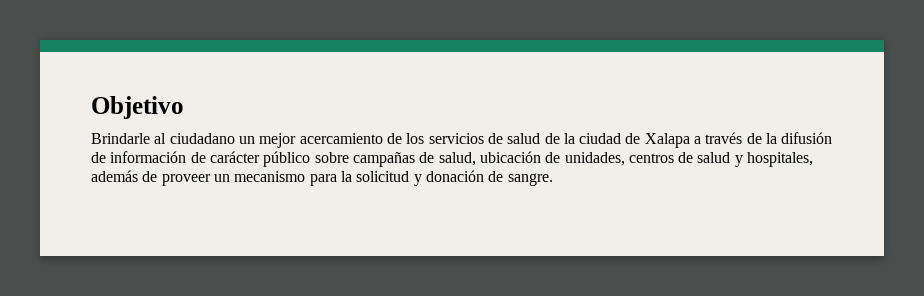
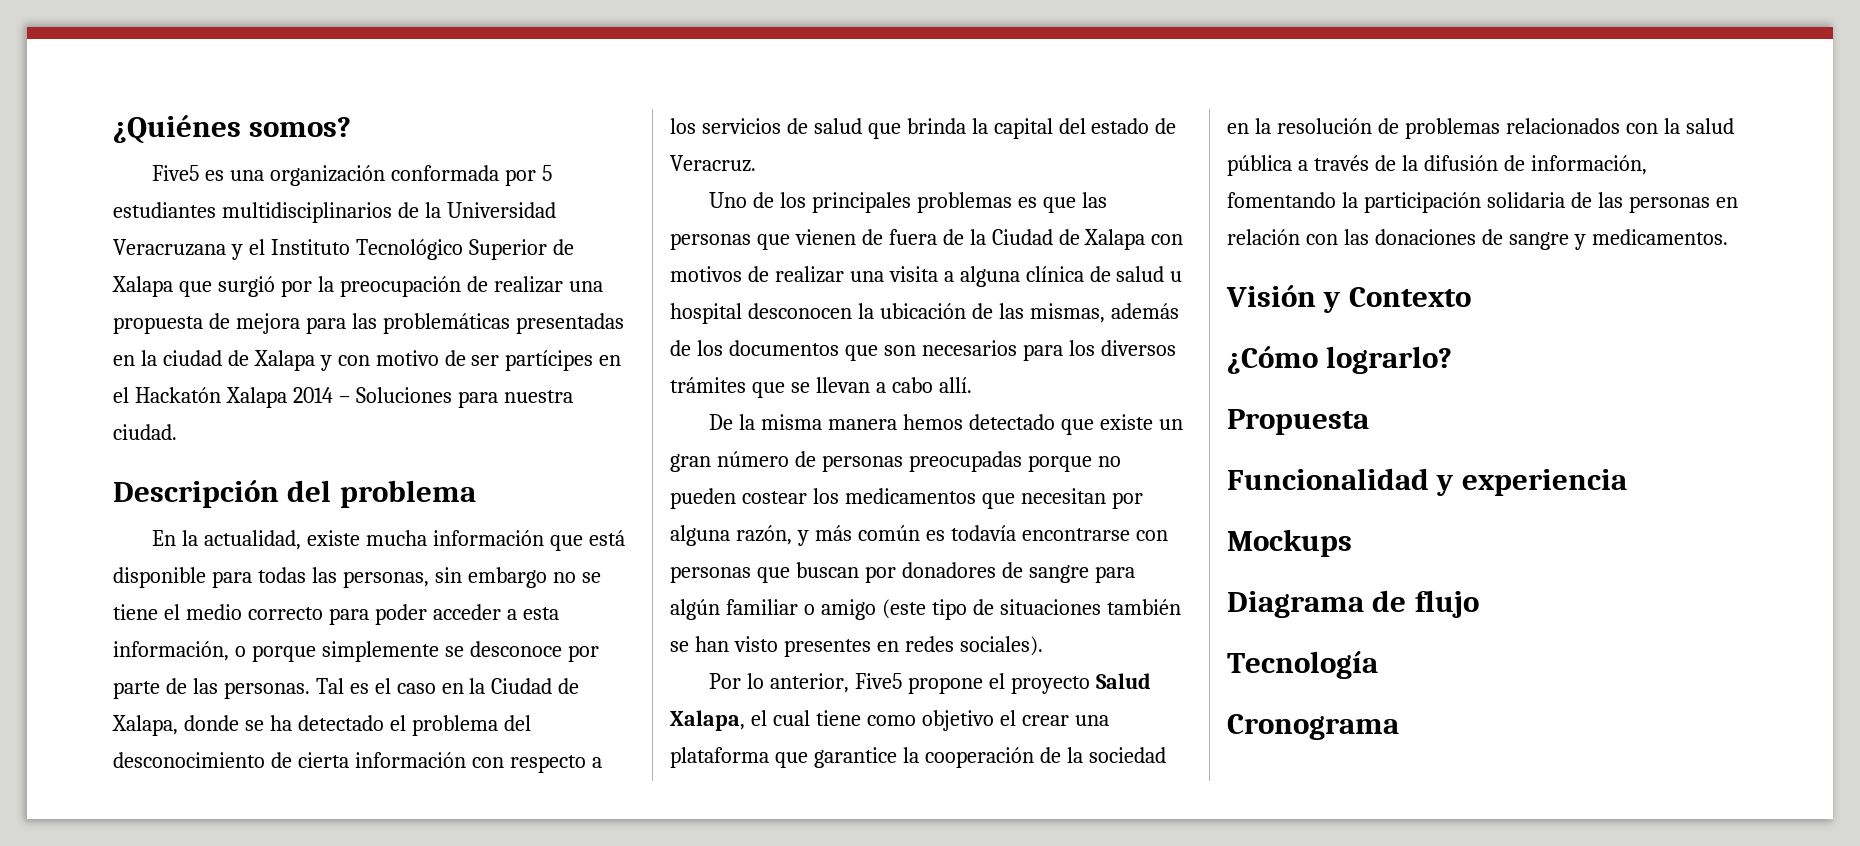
[91,96,184,119] [91,133,690,148] Objetivo // Brindarle al ciudadano un mejor acercamiento de los servicios de salud de la ciudad de Xalapa -> [113,115,352,144] [152,165,553,186] [113,202,556,223] [113,239,574,260] [112,276,603,297] [113,313,624,334] [113,350,622,371] [113,387,573,408] [113,424,177,440] [113,480,476,508] [152,530,625,551] [113,567,601,588] [113,604,559,625] [113,641,599,662] [113,678,580,699] [112,715,531,736] [113,752,602,773] [670,118,1177,139] [670,155,756,172] [709,192,1107,213] [670,229,1184,250] [670,266,1183,287] [670,303,1179,324] [670,340,1176,361] [670,377,972,398] [709,414,1183,435] [670,451,1121,472] [670,488,1143,509] [670,525,1168,546] [670,562,1135,583] [670,599,1181,620] [670,636,1043,657] [709,673,1151,694] [670,710,1109,731] [670,747,1166,768] [1227,118,1734,139] [1227,155,1292,176] ¿Quiénes somos? // Five5 es una organización conformada por 5 estudiantes multidisciplinarios de la Universidad Veracruzana y el Instituto Tecnológico Superior de Xalapa que surgió por la preocupación de realizar una propuesta de mejora para las problemáticas presentadas en la ciudad de Xalapa y con motivo de ser partícipes en el Hackatón Xalapa 2014 – Soluciones para nuestra ciudad. // Descripción del problema // En la actualidad, existe mucha información que está disponible para todas las personas, sin embargo no se tiene el medio correcto para poder acceder a esta información, o porque simplemente se desconoce por parte de las personas. Tal es el caso en la Ciudad de Xalapa, donde se ha detectado el problema del desconocimiento de cierta información con respecto a los servicios de salud que brinda la capital del estado de Veracruz. // Uno de los principales problemas es que las personas que vienen de fuera de la Ciudad de Xalapa con motivos de realizar una visita a alguna clínica de salud u hospital desconocen la ubicación de las mismas, además de los documentos que son necesarios para los diversos trámites que se llevan a cabo allí. // De la misma manera hemos detectado que existe un gran número de personas preocupadas porque no pueden costear los medicamentos que necesitan por alguna razón, y más común es todavía encontrarse con personas que buscan por donadores de sangre para algún familiar o amigo (este tipo de situaciones también se han visto presentes en redes sociales). // Por lo anterior, Five5 propone el proyecto Salud Xalapa, el cual tiene como objetivo el crear una plataforma que garantice la cooperación de la sociedad en la resolución de problemas relacionados con la salud pública
[110,151,814,167] [91,170,553,186] información de carácter público sobre campañas de salud, ubicación de unidades, centros de salud y hospitales, además de proveer un mecanismo para la solicitud y donación de sangre. -> [1530,155,1647,175] [1227,192,1738,213] [1227,229,1728,250] [1226,285,1471,313] [1227,346,1453,374] [1227,409,1369,435] [1227,468,1627,496] [1227,529,1352,557] [1227,590,1479,618] [1227,651,1378,679] [1227,714,1399,740] información, fomentando la participación solidaria de las personas en relación con las donaciones de sangre y medicamentos. // Visión y Contexto // ¿Cómo lograrlo? // Propuesta // Funcionalidad y experiencia // Mockups // Diagrama de flujo // Tecnología // Cronograma

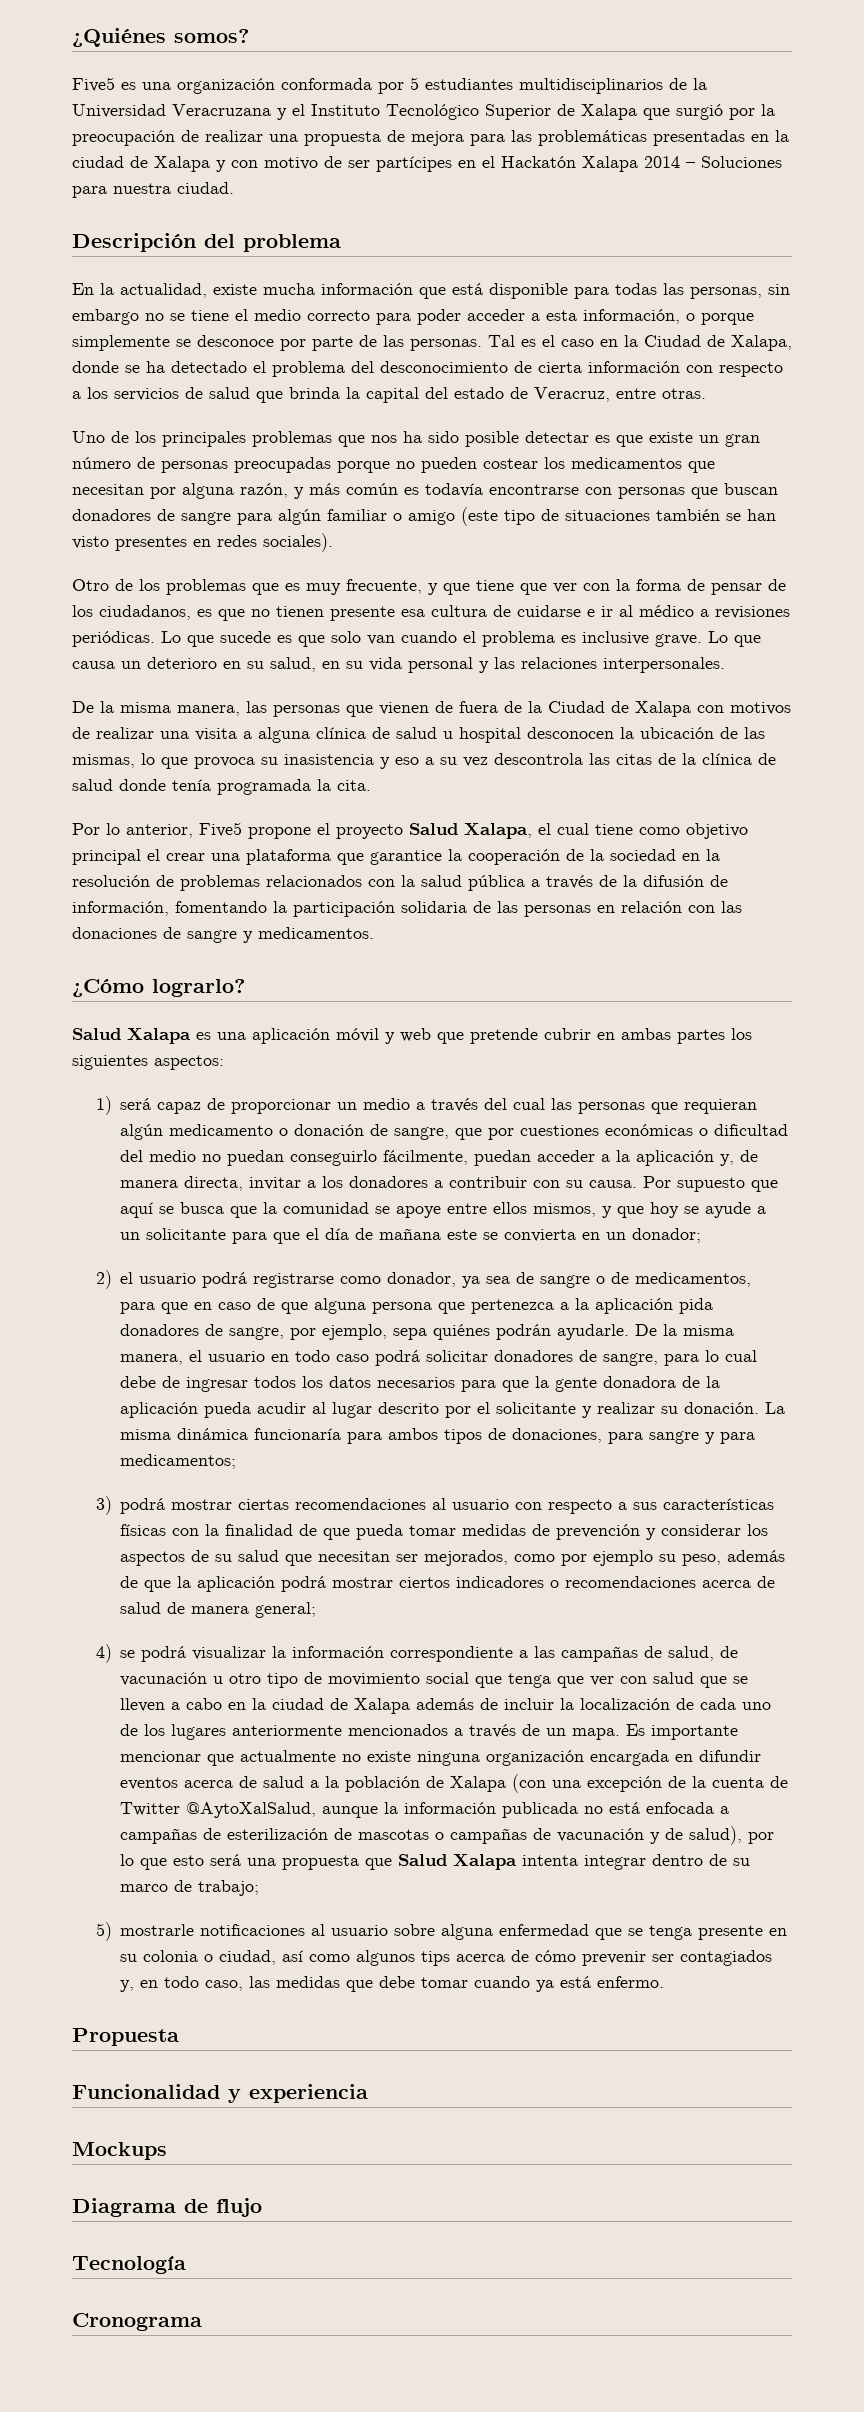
[670,155,756,172] Veracruz. -> [534,387,706,402] Veracruz, entre otras.
[1018,197,1077,213] es que -> [338,431,760,447] [72,457,715,473] [72,483,778,499] [72,507,776,526] [72,533,333,552] [72,579,786,595] [72,605,790,621] [72,631,761,647] [72,657,725,673] [72,701,240,716] que nos ha sido posible detectar es que existe un gran número de personas preocupadas porque no pueden costear los medicamentos que necesitan por alguna razón, y más común es todavía encontrarse con personas que buscan donadores de sangre para algún familiar o amigo (este tipo de situaciones también se han visto presentes en redes sociales). // Otro de los problemas que es muy frecuente, y que tiene que ver con la forma de pensar de los ciudadanos, es que no tienen presente esa cultura de cuidarse e ir al médico a revisiones periódicas. Lo que sucede es que solo van cuando el problema es inclusive grave. Lo que causa un deterioro en su salud, en su vida personal y las relaciones interpersonales. // De la misma manera,
[1110,303,1179,319] [670,340,1176,361] [670,377,972,398] [709,414,1183,435] [670,451,1121,472] [670,488,1143,509] [670,525,1168,546] [670,562,1135,583] [670,599,1181,620] [670,636,1043,657] además de los documentos que son necesarios para los diversos trámites que se llevan a cabo allí. // De la misma manera hemos detectado que existe un gran número de personas preocupadas porque no pueden costear los medicamentos que necesitan por alguna razón, y más común es todavía encontrarse con personas que buscan por donadores de sangre para algún familiar o amigo (este tipo de situaciones también se han visto presentes en redes sociales). -> [141,753,776,769] [72,779,371,795] lo que provoca su inasistencia y eso a su vez descontrola las citas de la clínica de salud donde tenía programada la cita.
(994, 720) none -> [72,849,141,865] principal
[1226,285,1471,313] // Visión y Contexto -> (374, 933) none
(1453, 360) none -> [72,1028,752,1044] [72,1055,224,1070] [95,1096,758,1115] [120,1124,789,1140] [120,1150,759,1166] [120,1176,779,1192] [120,1202,767,1218] [120,1228,702,1244] [95,1270,752,1289] [120,1298,714,1314] [120,1324,735,1340] [120,1350,758,1366] [120,1376,721,1392] [120,1402,786,1418] [120,1428,756,1444] [120,1454,237,1469] [95,1496,775,1515] [120,1524,769,1540] [120,1550,786,1566] [120,1576,776,1592] [120,1602,317,1618] [95,1644,739,1663] [120,1672,749,1688] [120,1698,772,1714] [120,1724,739,1740] [120,1750,762,1766] [120,1774,789,1793] [120,1802,730,1818] [120,1826,775,1845] [120,1854,751,1870] [120,1880,260,1896] [95,1922,788,1941] [120,1950,773,1966] [120,1976,665,1992] // Salud Xalapa es una aplicación móvil y web que pretende cubrir en ambas partes los siguientes aspectos: // 1) será capaz de proporcionar un medio a través del cual las personas que requieran algún medicamento o donación de sangre, que por cuestiones económicas o dificultad del medio no puedan conseguirlo fácilmente, puedan acceder a la aplicación y, de manera directa, invitar a los donadores a contribuir con su causa. Por supuesto que aquí se busca que la comunidad se apoye entre ellos mismos, y que hoy se ayude a un solicitante para que el día de mañana este se convierta en un donador; // 2) el usuario podrá registrarse como donador, ya sea de sangre o de medicamentos, para que en caso de que alguna persona que pertenezca a la aplicación pida donadores de sangre, por ejemplo, sepa quiénes podrán ayudarle. De la misma manera, el usuario en todo caso podrá solicitar donadores de sangre, para lo cual debe de ingresar todos los datos necesarios para que la gente donadora de la aplicación pueda acudir al lugar descrito por el solicitante y realizar su donación. La misma dinámica funcionaría para ambos tipos de donaciones, para sangre y para medicamentos; // 3) podrá mostrar ciertas recomendaciones al usuario con respecto a sus características físicas con la finalidad de que pueda tomar medidas de prevención y considerar los aspectos de su salud que necesitan ser mejorados, como por ejemplo su peso, además de que la aplicación podrá mostrar ciertos indicadores o recomendaciones acerca de salud de manera general; // 4) se podrá visualizar la información correspondiente a las campañas de salud, de vacunación u otro tipo de movimiento social que tenga que ver con salud que se lleven a cabo en la ciudad de Xalapa además de incluir la localización de cada uno de los lugares anteriormente mencionados a través de un mapa. Es importante mencionar que actualmente no existe ninguna organización encargada en difundir eventos acerca de salud a la población de Xalapa (con una excepción de la cuenta de Twitter @AytoXalSalud, aunque la información publicada no está enfocada a campañas de esterilización de mascotas o campañas de vacunación y de salud), por lo que esto será una propuesta que Salud Xalapa intenta integrar dentro de su marco de trabajo; // 5) mostrarle notificaciones al usuario sobre alguna enfermedad que se tenga presente en su colonia o ciudad, así como algunos tips acerca de cómo prevenir ser contagiados y, en todo caso, las medidas que debe tomar cuando ya está enfermo.

